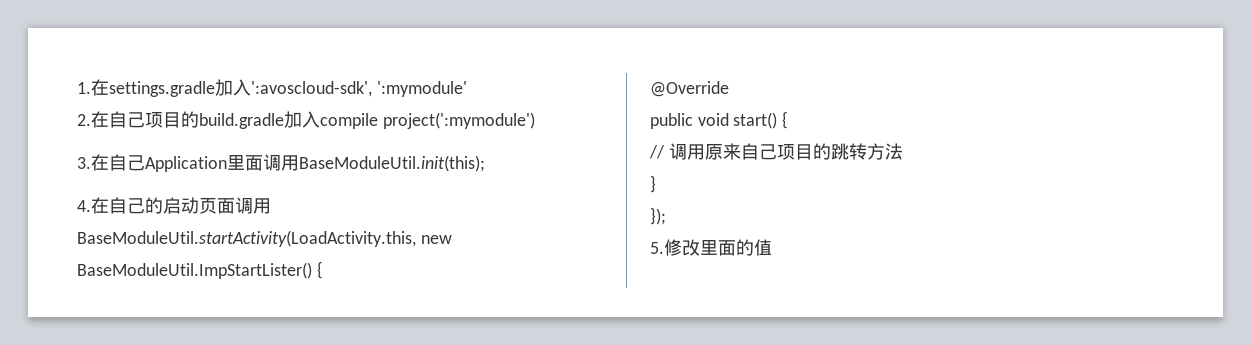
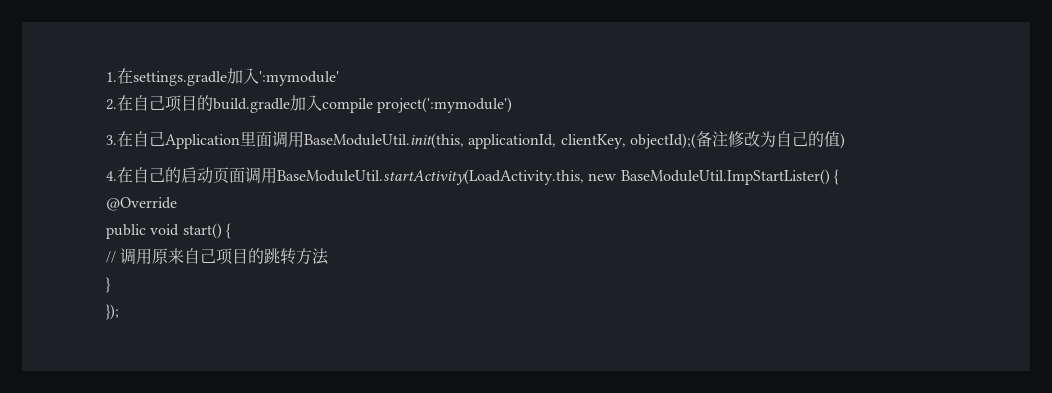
[251,81,372,97] ':avoscloud-sdk', -> (259, 76) none
[299,155,485,172] BaseModuleUtil.init(this); -> [304,131,845,149] BaseModuleUtil.init(this, applicationId, clientKey, objectId);(备注修改为自己的值)
[650,239,772,256] // 5.修改里面的值 -> (119, 312) none

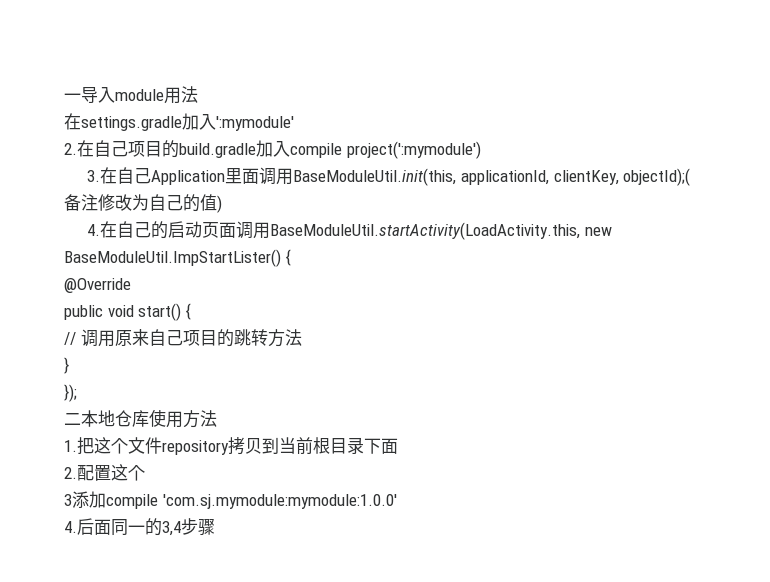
[106,72,117,82] 1. -> [64,86,198,104] 一导入module用法 //
(119, 312) none -> [64,409,217,428] [64,437,398,455] [64,464,145,481] [64,491,397,509] [64,518,215,536] // 二本地仓库使用方法 // 1.把这个文件repository拷贝到当前根目录下面 // 2.配置这个 // 3添加compile 'com.sj.mymodule:mymodule:1.0.0' // 4.后面同一的3,4步骤

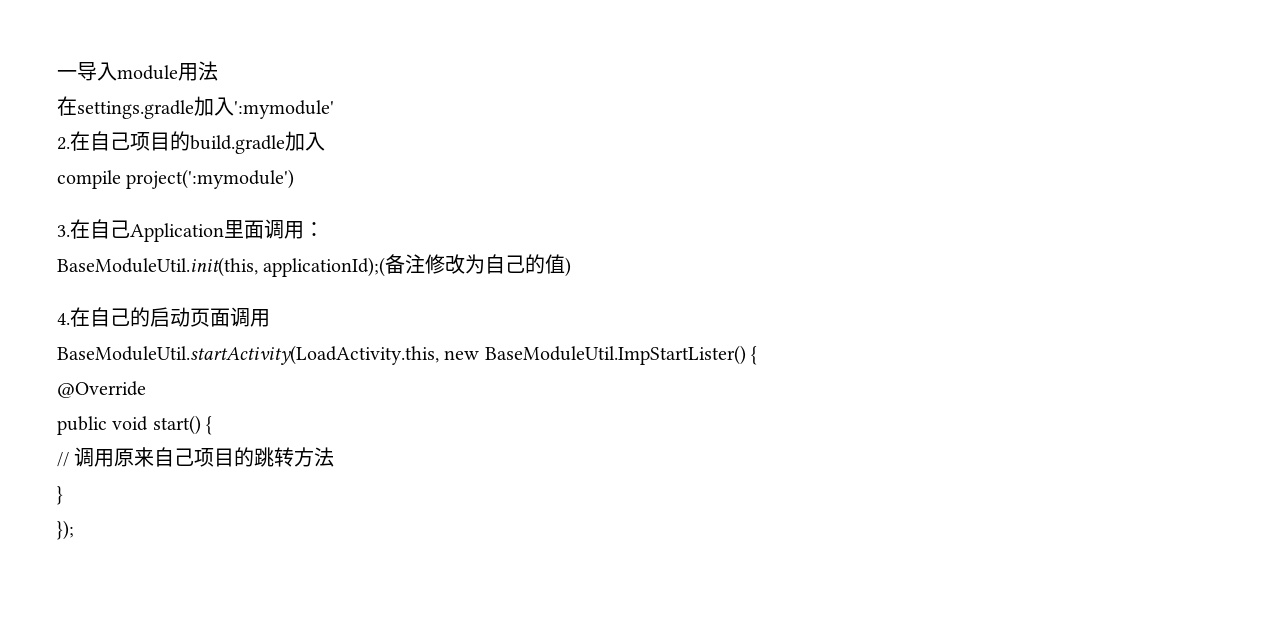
(290, 149) none -> (325, 141) //
[293,168,691,186] BaseModuleUtil.init(this, applicationId, clientKey, objectId);( -> [304,222,324,237] [57,257,386,277] ： // BaseModuleUtil.init(this, applicationId);(
(271, 230) none -> (270, 318) //
[64,409,217,428] [64,437,398,455] [64,464,145,481] [64,491,397,509] [64,518,215,536] // 二本地仓库使用方法 // 1.把这个文件repository拷贝到当前根目录下面 // 2.配置这个 // 3添加compile 'com.sj.mymodule:mymodule:1.0.0' // 4.后面同一的3,4步骤 -> (74, 530) none

